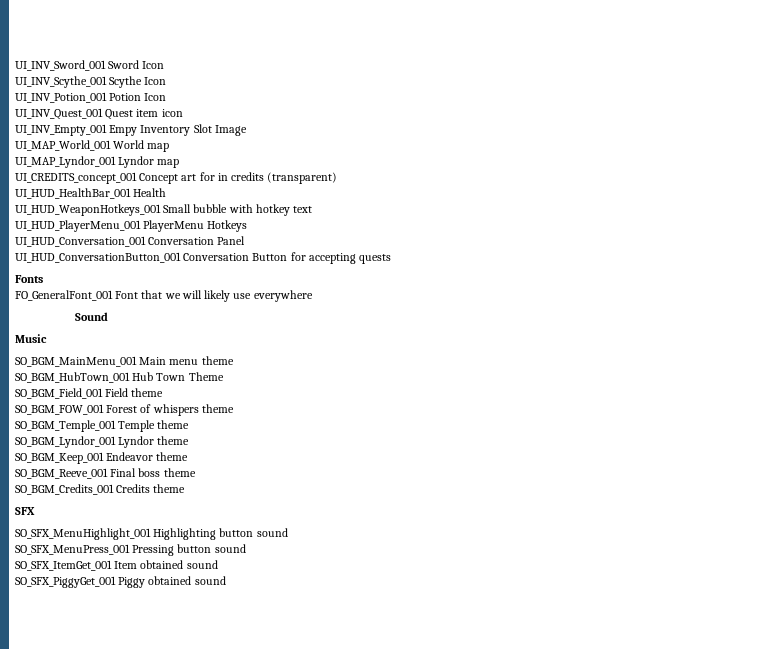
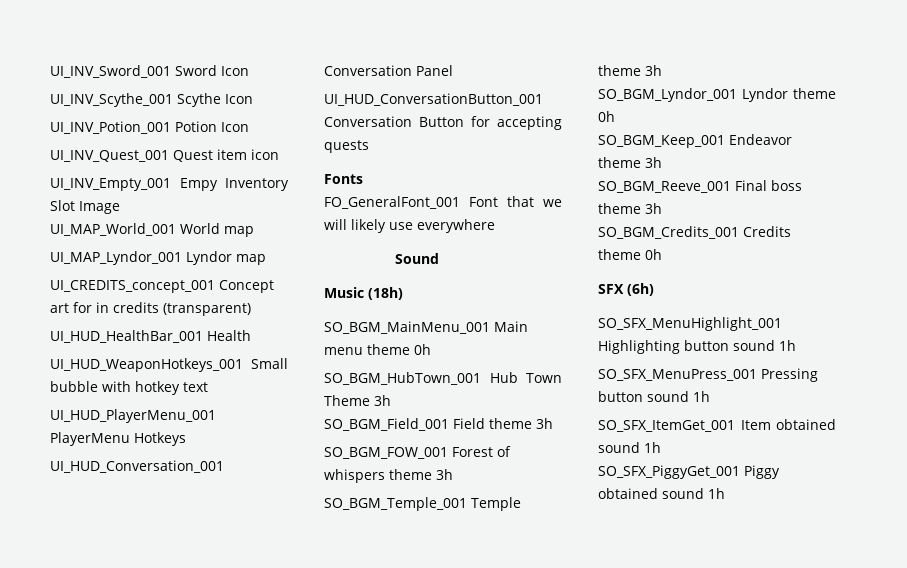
(47, 338) none -> [368,287,403,300] (18h)
(234, 360) none -> [414,344,431,355] 0h
(224, 376) none -> [374,395,391,406] 3h
(164, 392) none -> [536,418,553,429] 3h
(234, 408) none -> [436,469,453,480] 3h
(190, 424) none -> [645,65,662,76] 3h
(190, 440) none -> [598,111,615,122] 0h
(189, 456) none -> [645,157,662,168] 3h
(196, 472) none -> [645,203,662,214] 3h
(186, 488) none -> [645,249,662,260] 0h
(35, 511) none -> [627,283,654,296] (6h)
(288, 532) none -> [779,340,796,351] 1h
(246, 548) none -> [693,391,710,402] 1h
(218, 564) none -> [644,442,661,453] 1h
(226, 580) none -> [708,488,725,499] 1h

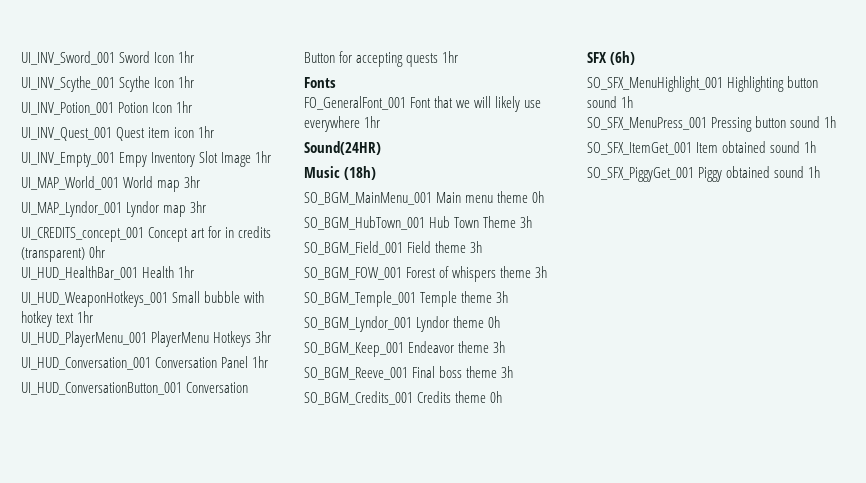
(249, 71) none -> [178,51,195,63] 1hr
(253, 99) none -> [178,76,195,88] 1hr
(249, 127) none -> [176,101,193,113] 1hr
(279, 154) none -> [198,126,215,138] 1hr
(120, 207) none -> [255,151,272,163] 1hr
(254, 231) none -> [184,176,201,188] 3hr
(266, 259) none -> [190,201,207,213] 3hr
(251, 309) none -> [89,246,106,258] 0hr
(251, 335) none -> [178,266,195,278] 1hr
(208, 387) none -> [77,311,94,323] 1hr
(186, 439) none -> [255,331,272,343] 3hr
(453, 70) none -> [252,356,269,368] 1hr
(369, 146) none -> [442,51,459,63] 1hr
[395,253,440,264] // Sound -> [364,116,381,128] [304,141,381,155] 1hr // Sound(24HR)

